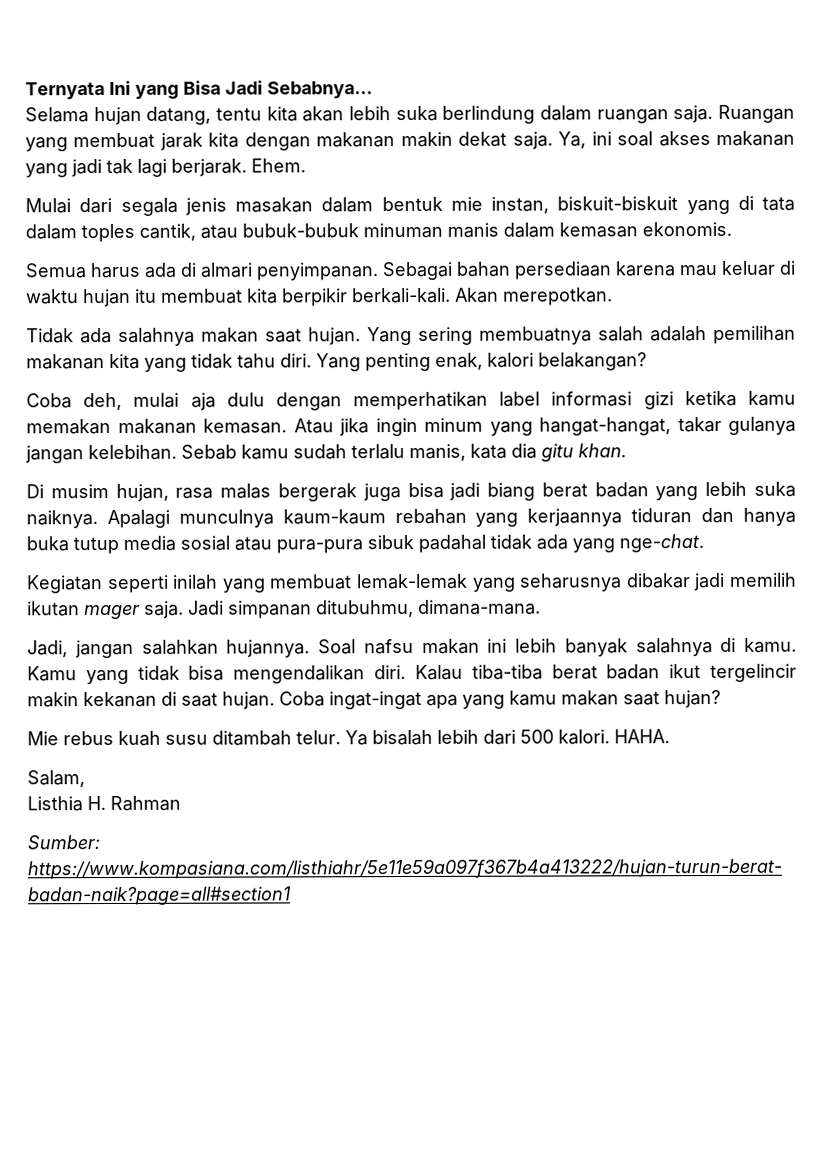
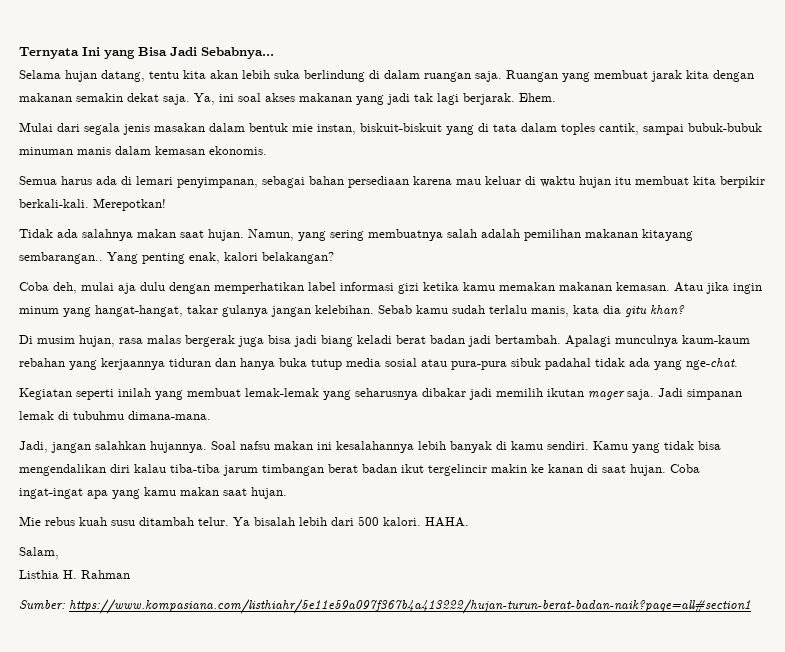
(536, 114) none -> [369,70,380,79] di
[400,131,453,148] makin -> [76,93,123,102] semakin
[200,224,238,239] atau -> [643,124,684,135] sampai
[200,261,453,281] almari penyimpanan. Sebagai -> [136,176,305,188] lemari penyimpanan, sebagai
[455,287,613,306] Akan merepotkan. -> [93,198,166,211] Merepotkan!
[367,326,412,346] Yang -> [248,229,326,241] Namun, yang
[109,353,312,372] kita yang tidak tahu diri. -> [642,229,693,241] [19,252,103,264] kitayang sembarangan..
[578,443,627,458] khan. -> [650,305,685,315] khan?
[541,481,797,501] [26,510,98,529] berat badan yang lebih suka naiknya. -> [357,335,561,347] keladi berat badan jadi bertambah.
[316,599,414,618] ditubuhmu, -> [19,411,124,420] lemak di tubuhmu
(508, 645) none -> [336,441,414,453] kesalahannya
[635,637,797,657] salahnya di kamu. -> [496,441,589,450] di kamu sendiri.
[374,664,543,680] diri. Kalau tiba-tiba -> [110,464,324,476] diri kalau tiba-tiba jarum timbangan
[83,691,157,708] kekanan -> [531,464,583,473] ke kanan
[664,689,721,709] hujan? -> [251,487,287,499] hujan.

